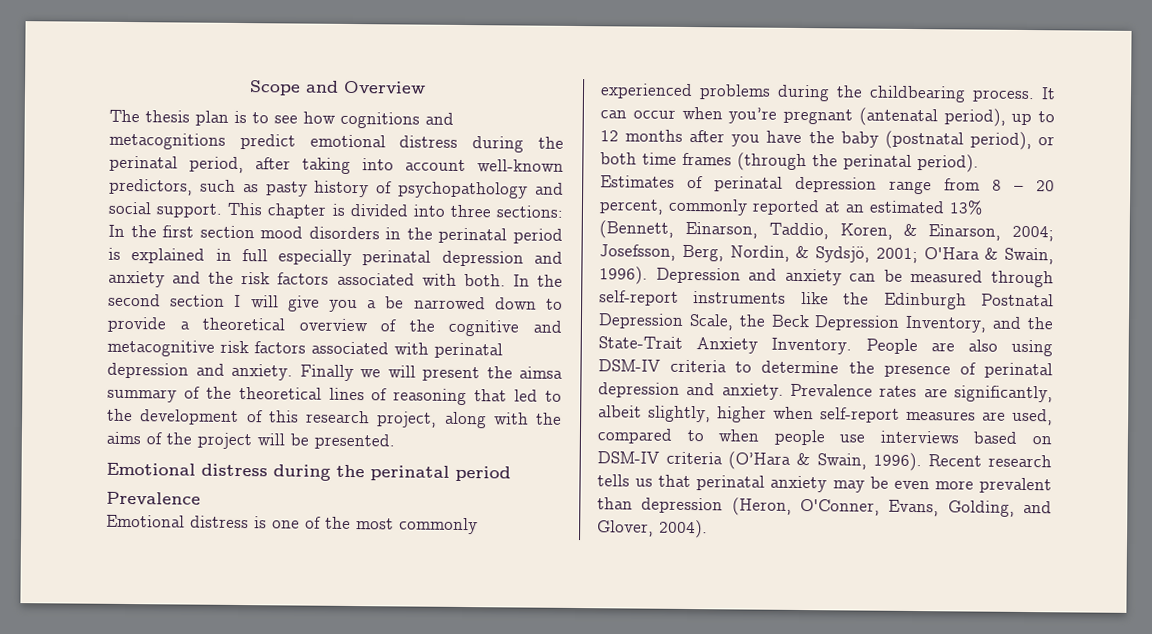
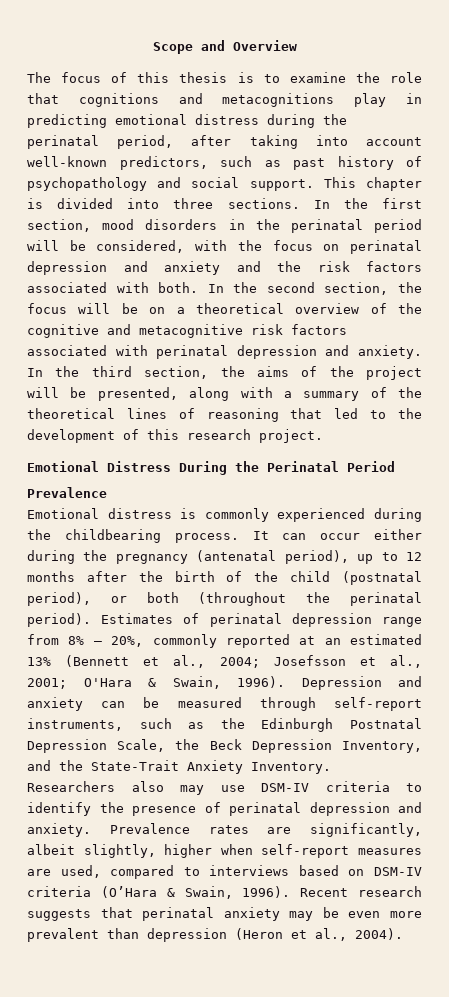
[145,110,454,129] [109,132,296,150] thesis plan is to see how cognitions and metacognitions predict -> [61,72,422,83] [27,93,423,107] [27,114,107,128] focus of this thesis is to examine the role that cognitions and metacognitions play in predicting
[265,181,308,197] pasty -> [293,158,325,170] past
[496,205,563,218] sections: -> [227,198,300,209] sections.
[199,225,255,239] section -> [27,219,91,232] section,
[108,247,353,267] is explained in full especially -> [27,240,340,253] will be considered, with the focus on
[170,294,563,313] [107,316,166,333] section I will give you a be narrowed down to provide -> [324,282,422,295] [27,303,166,314] section, the focus will be on
[299,364,563,382] Finally we will present the aimsa -> [27,366,422,380] [27,387,292,401] In the third section, the aims of the project will be presented, along with a
[377,411,562,429] [106,431,395,450] [106,462,511,482] project, along with the aims of the project will be presented. // Emotional distress during the perinatal period -> [259,429,323,443] [27,461,395,475] project. // Emotional Distress During the Perinatal Period
[272,516,394,530] one of the most -> (197, 513) none
[699,84,771,100] problems -> (366, 515) none
[681,106,853,125] when you’re pregnant -> [374,529,422,540] [27,550,188,564] either during the pregnancy
[731,130,879,148] you have the baby -> [138,571,331,582] the birth of the child
[642,152,807,172] time frames (through -> [198,592,287,606] (throughout
[992,179,1055,192] [599,199,664,215] 8 – 20 percent, -> [68,636,144,647] 8% – 20%,
[599,220,1054,242] [599,244,870,263] (Bennett, Einarson, Taddio, Koren, & Einarson, 2004; Josefsson, Berg, Nordin, & Sydsjö, -> [65,655,422,668] (Bennett et al., 2004; Josefsson et al.,
[693,291,829,305] instruments like -> [27,718,205,731] instruments, such as
[865,338,1053,357] People are also using -> [27,781,245,795] Researchers also may use
[761,360,840,374] determine -> [27,802,91,816] identify
[718,429,866,446] when people use -> (200, 871) none
[597,474,654,487] tells us -> [27,909,91,921] suggests
[731,497,1052,517] [597,520,654,537] (Heron, O'Conner, Evans, Golding, and Glover, -> [235,928,347,941] (Heron et al.,

